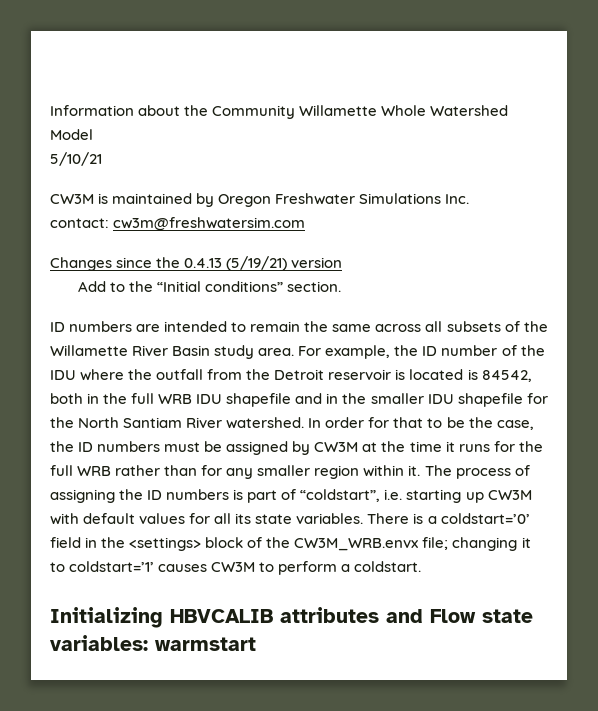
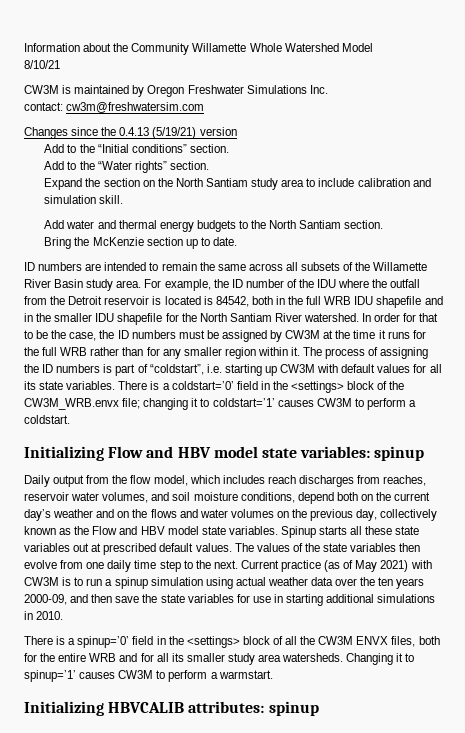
[50,152,102,166] 5/10/21 -> [24,60,60,69] 8/10/21
(342, 286) none -> [44,161,209,173] [44,178,431,190] [44,195,124,204] [44,220,384,232] [44,237,237,249] // Add to the “Water rights” section. // Expand the section on the North Santiam study area to include calibration and simulation skill. // Add water and thermal energy budgets to the North Santiam section. // Bring the McKenzie section up to date.
[170,607,533,623] [50,635,256,651] HBVCALIB attributes and Flow state variables: warmstart -> [108,446,425,461] [24,475,427,487] [24,492,431,504] [24,509,438,521] [24,526,420,538] [24,543,421,555] [24,560,432,572] [24,577,425,589] [24,594,436,606] [24,611,64,620] [24,636,440,648] [24,653,415,665] [24,670,273,682] [24,701,319,716] Flow and HBV model state variables: spinup // Daily output from the flow model, which includes reach discharges from reaches, reservoir water volumes, and soil moisture conditions, depend both on the current day’s weather and on the flows and water volumes on the previous day, collectively known as the Flow and HBV model state variables. Spinup starts all these state variables out at prescribed default values. The values of the state variables then evolve from one daily time step to the next. Current practice (as of May 2021) with CW3M is to run a spinup simulation using actual weather data over the ten years 2000-09, and then save the state variables for use in starting additional simulations in 2010. // There is a spinup=’0’ field in the <settings> block of all the CW3M ENVX files, both for the entire WRB and for all its smaller study area watersheds. Changing it to spinup=’1’ causes CW3M to perform a warmstart. // Initializing HBVCALIB attributes: spinup

